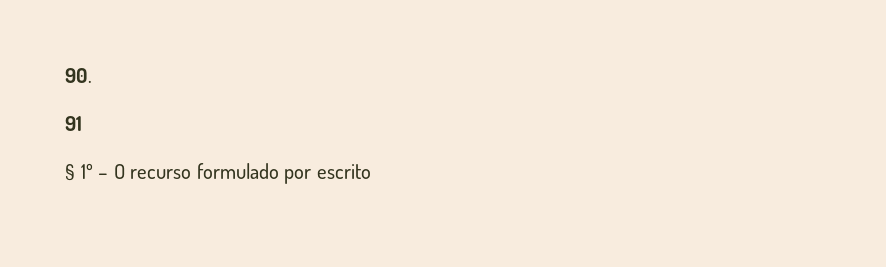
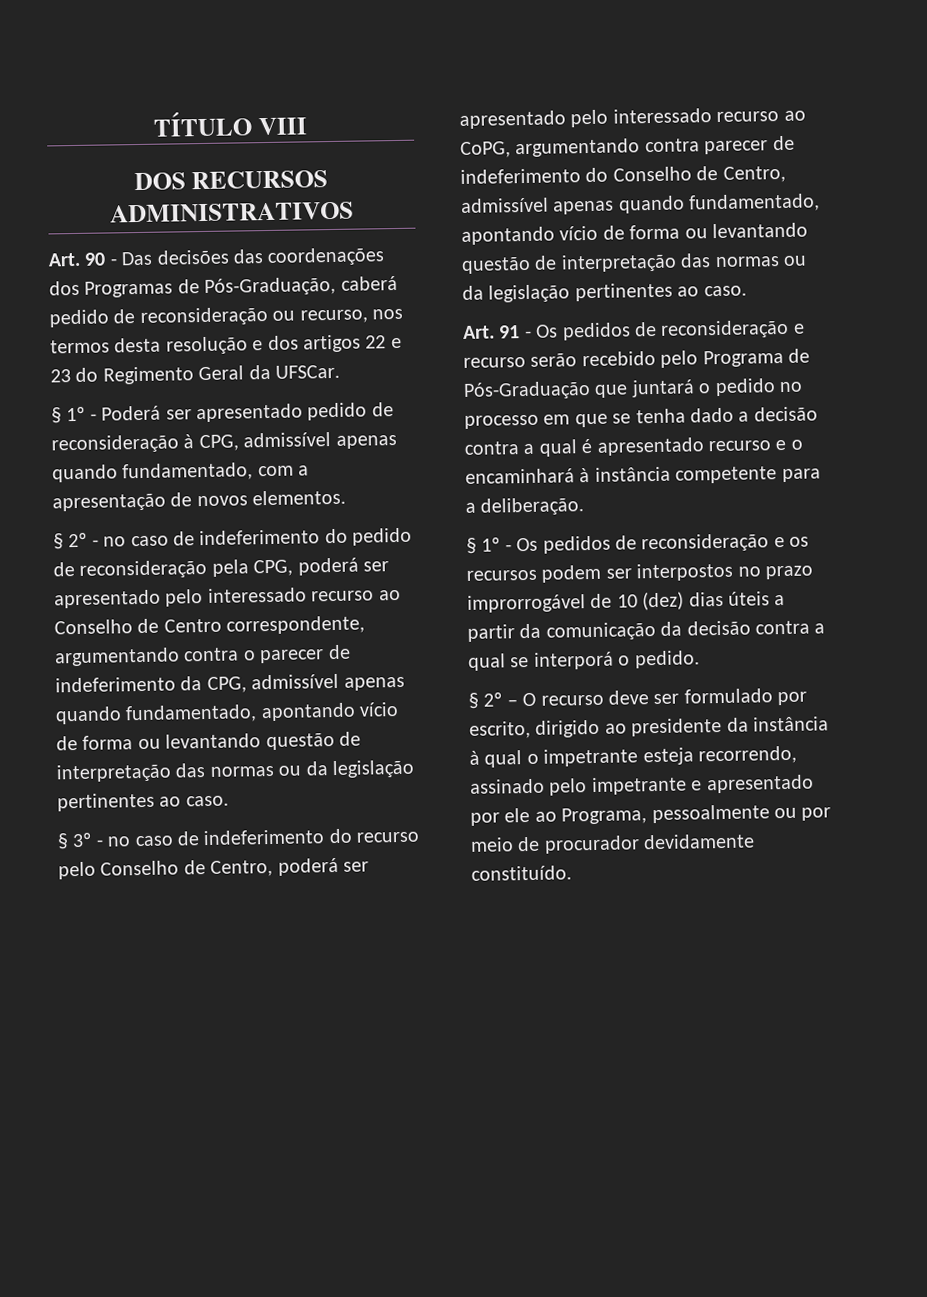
[65,68,92,83] [65,116,82,131] [65,163,371,184] 90. // 91 // § 1º – O recurso formulado por escrito -> [153,110,307,137] [133,170,329,191] [110,201,354,223] [48,247,386,267] [49,275,398,298] [49,307,403,328] [50,334,402,355] [50,364,340,385] [51,402,394,424] [51,432,397,454] [52,462,310,483] [52,489,347,512] [53,527,413,550] [53,557,389,579] [54,587,401,609] [54,615,366,635] [54,644,351,667] [55,673,405,693] [55,702,400,725] [56,731,361,751] [56,759,414,783] [57,792,229,812] [57,828,420,850] [58,857,369,880] [459,108,806,129] [460,135,795,158] [460,165,786,184] [461,193,821,215] [461,222,808,245] [461,253,807,274] [462,282,747,303] [462,319,805,341] [463,348,810,368] [463,378,803,400] [464,406,818,429] [464,437,803,457] [465,466,821,484] [465,497,585,516] [466,533,810,554] [466,562,813,583] [467,591,786,613] [467,620,826,642] [468,650,700,671] [468,688,808,709] [469,716,829,739] [469,745,797,768] [470,774,814,796] [470,804,832,826] [470,833,756,854] [471,865,572,881] TÍTULO VIII // DOS RECURSOS ADMINISTRATIVOS // Art. 90 - Das decisões das coordenações dos Programas de Pós-Graduação, caberá pedido de reconsideração ou recurso, nos termos desta resolução e dos artigos 22 e 23 do Regimento Geral da UFSCar. // § 1º - Poderá ser apresentado pedido de reconsideração à CPG, admissível apenas quando fundamentado, com a apresentação de novos elementos. // § 2º - no caso de indeferimento do pedido de reconsideração pela CPG, poderá ser apresentado pelo interessado recurso ao Conselho de Centro correspondente, argumentando contra o parecer de indeferimento da CPG, admissível apenas quando fundamentado, apontando vício de forma ou levantando questão de interpretação das normas ou da legislação pertinentes ao caso. // § 3º - no caso de indeferimento do recurso pelo Conselho de Centro, poderá ser apresentado pelo interessado recurso ao CoPG, argumentando contra parecer de indeferimento do Conselho de Centro, admissível apenas quando fundamentado, apontando vício de forma ou levantando questão de interpretação das normas ou da legislação pertinentes ao caso. // Art. 91 - Os pedidos de reconsideração e recurso serão recebido pelo Programa de Pós-Graduação que juntará o pedido no processo em que se tenha dado a decisão contra a qual é apresentado recurso e o encaminhará à instância competente para a deliberação. // § 1º - Os pedidos de reconsideração e os recursos podem ser interpostos no prazo improrrogável de 10 (dez) dias úteis a partir da comunicação da decisão contra a qual se interporá o pedido. // § 2º – O recurso deve ser formulado por escrito, dirigido ao presidente da instância à qual o impetrante esteja recorrendo, assinado pelo impetrante e apresentado por ele ao Programa, pessoalmente ou por meio de procurador devidamente constituído.

